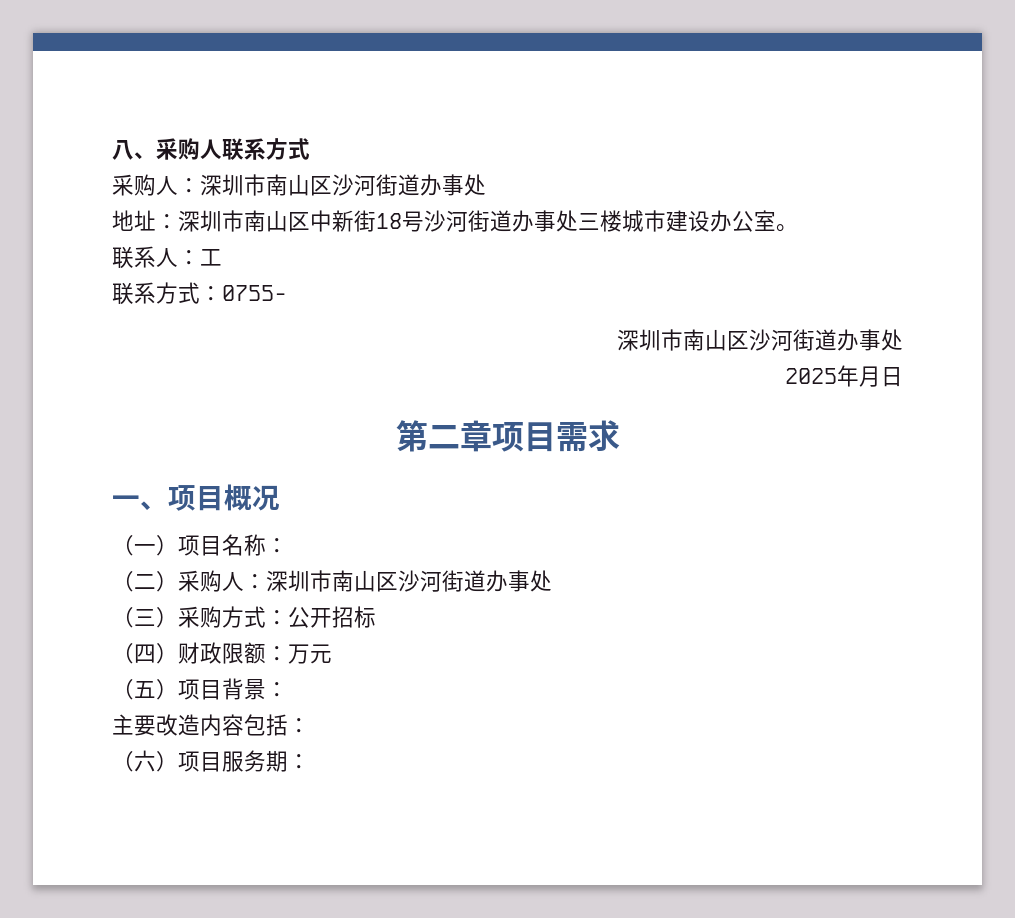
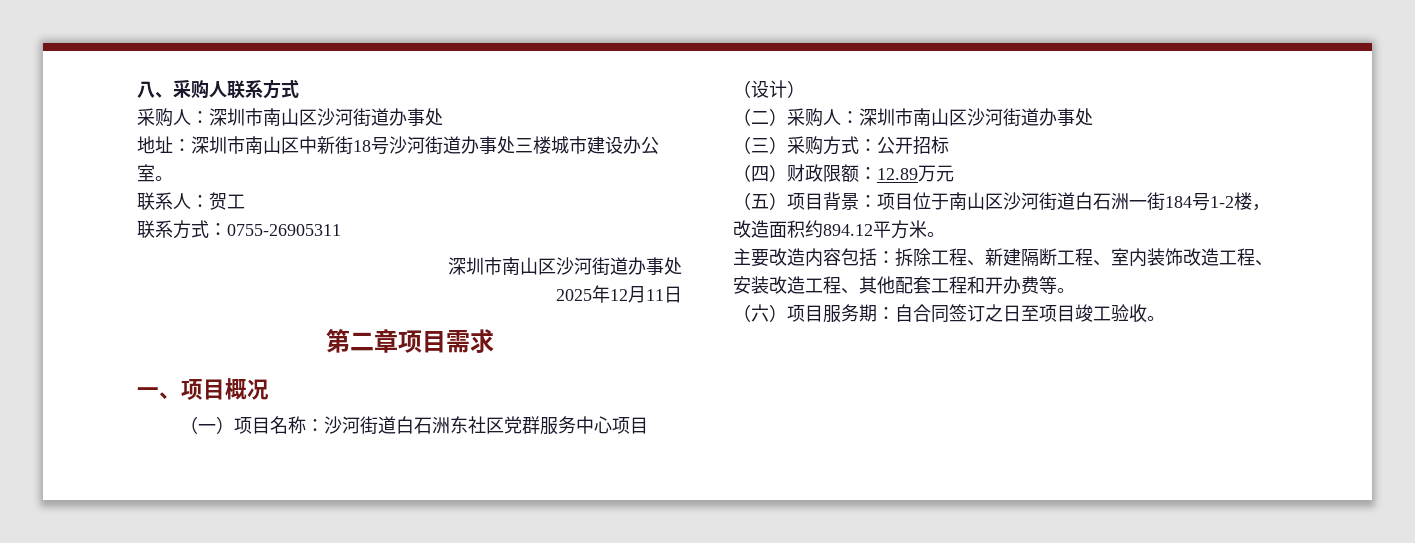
(200, 257) none -> [209,192,227,210] 贺
[222,285,287,301] 0755- -> [227,224,341,236] 0755-26905311
[859,366,881,387] 月 -> [610,286,664,303] 12月11
(288, 545) none -> [324,416,649,435] [733,80,805,98] 沙河街道白石洲东社区党群服务中心项目（设计）
(288, 653) none -> [877,168,918,180] 12.89
(288, 689) none -> [877,192,1270,211] [733,220,945,239] 项目位于南山区沙河街道白石洲一街184号1-2楼，改造面积约894.12平方米。
(310, 725) none -> [895,248,1273,267] [733,276,1075,294] 拆除工程、新建隔断工程、室内装饰改造工程、安装改造工程、其他配套工程和开办费等。
(310, 761) none -> [895,304,1165,323] 自合同签订之日至项目竣工验收。

